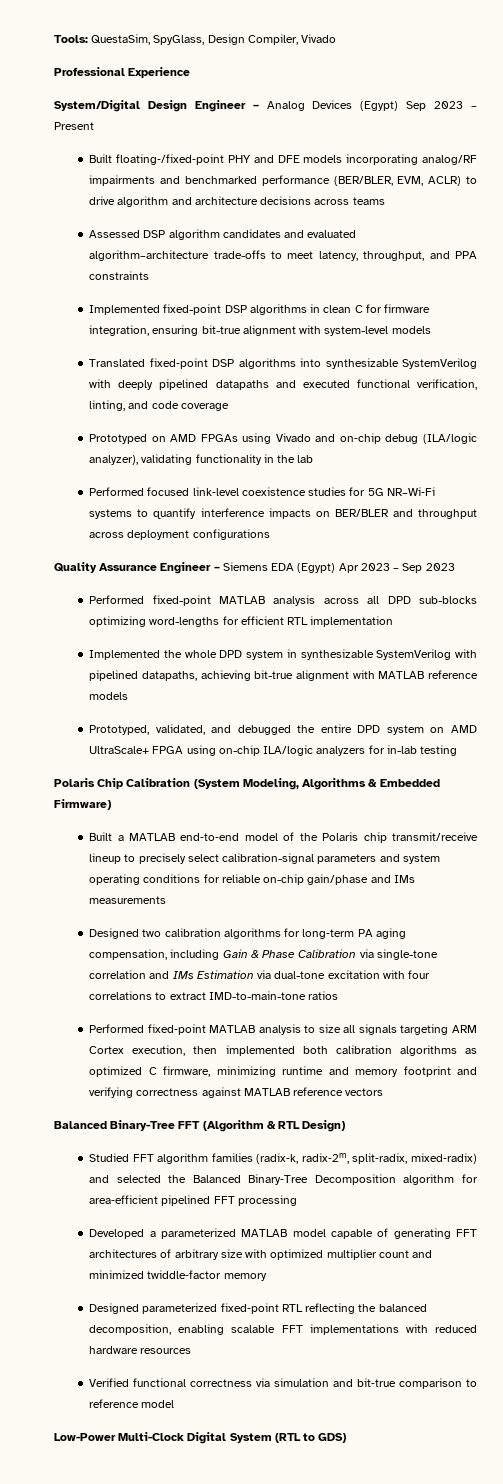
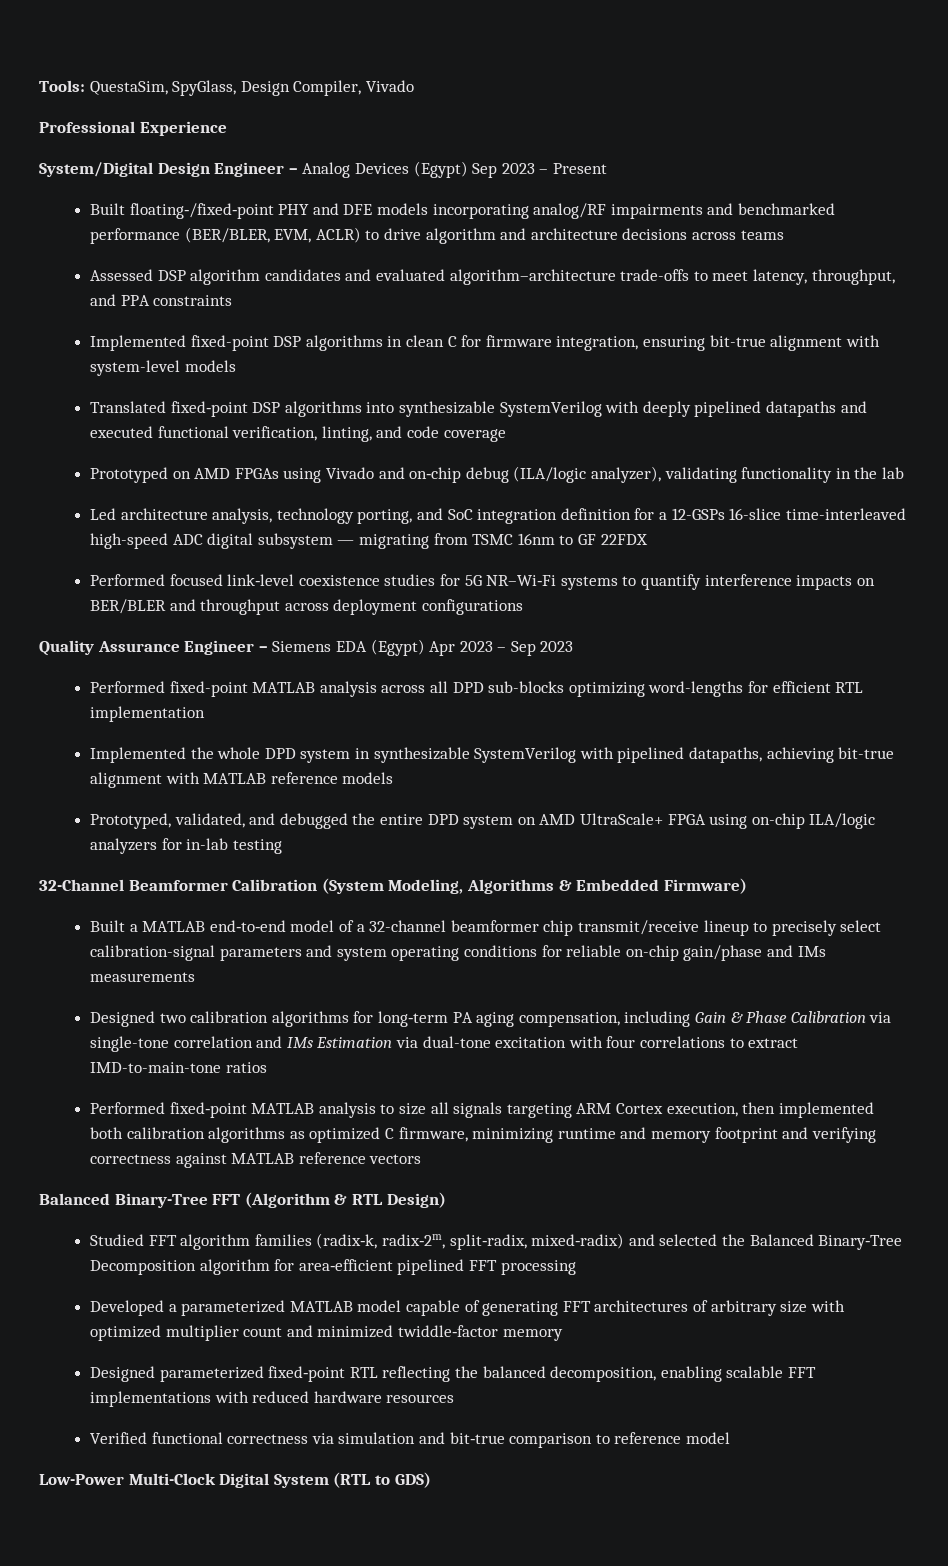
(314, 459) none -> [90,508,906,524] [90,533,648,549] // Led architecture analysis, technology porting, and SoC integration definition for a 12-GSPs 16-slice time-interleaved high-speed ADC digital subsystem — migrating from TSMC 16nm to GF 22FDX
[54,778,124,789] Polaris Chip -> [39,879,228,891] 32-Channel Beamformer
[299,832,359,841] the Polaris -> [356,920,539,932] a 32-channel beamformer

